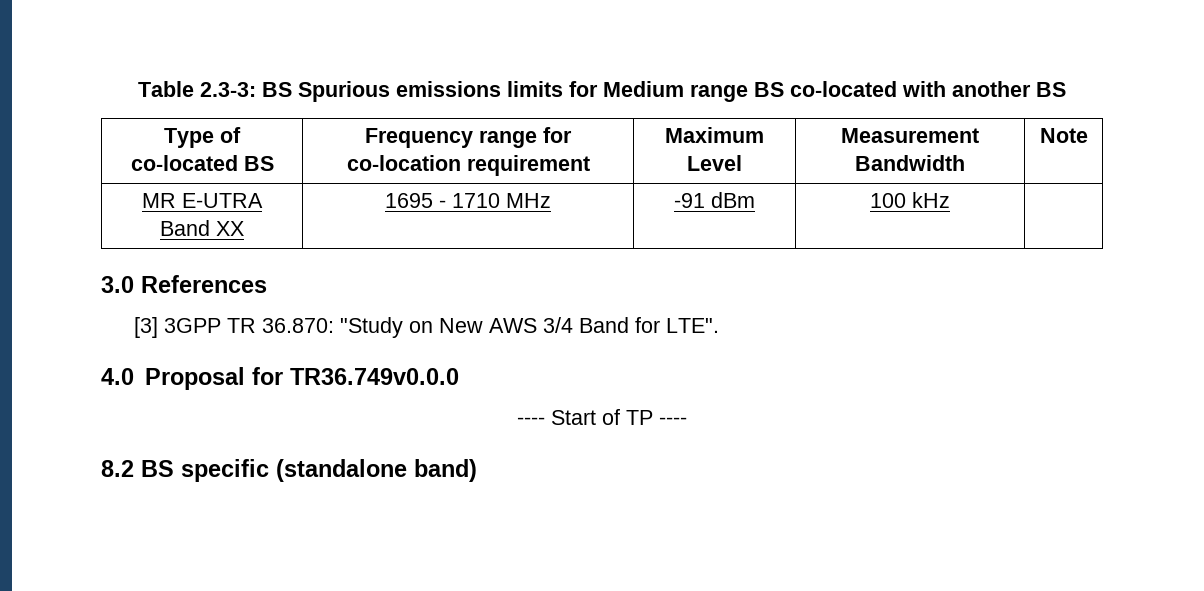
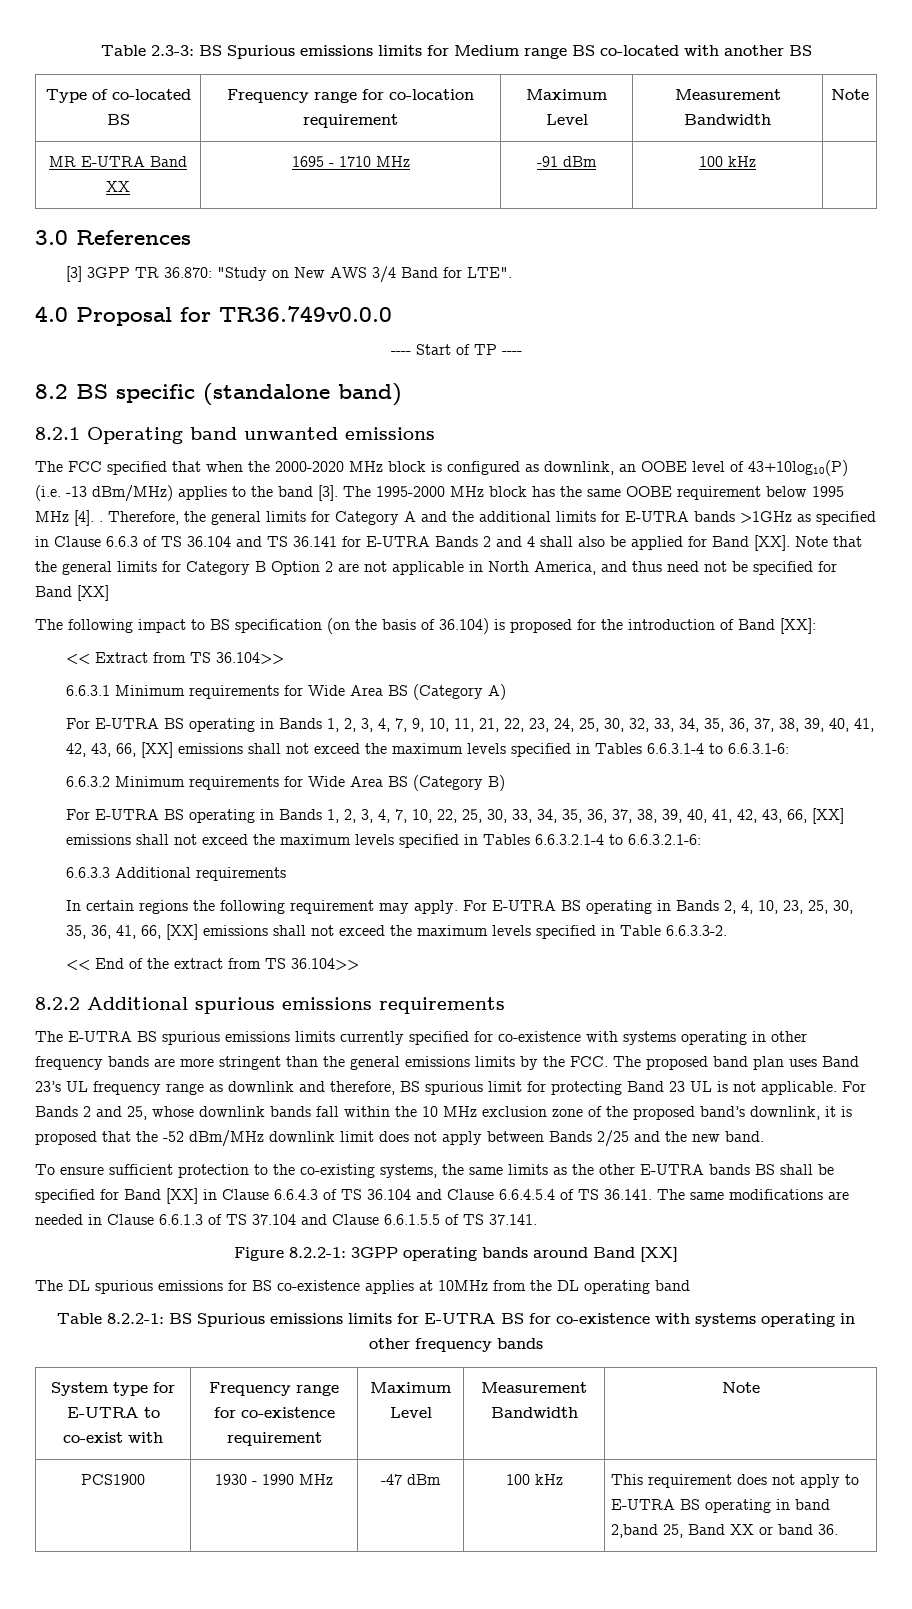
(477, 470) none -> [35,427,435,444] [35,460,848,476] [35,485,844,502] [35,510,876,526] [35,535,862,551] [35,561,837,575] [35,585,109,601] [35,618,816,634] [65,652,284,665] [65,684,506,700] [65,718,874,732] [65,742,789,758] [65,775,505,791] [65,808,844,824] [65,834,701,848] [65,867,286,881] [65,900,853,914] [65,924,727,940] [65,958,359,971] [35,997,505,1014] [35,1031,807,1045] [35,1056,859,1070] [35,1081,866,1095] [35,1106,852,1120] [35,1130,764,1147] [35,1164,834,1178] [35,1188,849,1204] [35,1214,537,1225] [234,1247,678,1262] [35,1280,690,1294] [57,1313,855,1327] [369,1338,543,1352] [51,1382,175,1396] [66,1407,160,1418] [63,1432,163,1443] [209,1382,339,1396] [213,1407,335,1418] [226,1432,322,1446] [369,1382,451,1393] [389,1407,432,1418] [480,1382,587,1393] [490,1407,578,1418] [721,1382,760,1393] [81,1474,145,1485] [215,1474,333,1485] [380,1474,441,1485] [505,1474,563,1485] [611,1474,860,1488] [611,1499,831,1513] [611,1524,839,1538] // 8.2.1 Operating band unwanted emissions // The FCC specified that when the 2000-2020 MHz block is configured as downlink, an OOBE level of 43+10log10(P) (i.e. -13 dBm/MHz) applies to the band [3]. The 1995-2000 MHz block has the same OOBE requirement below 1995 MHz [4]. . Therefore, the general limits for Category A and the additional limits for E-UTRA bands >1GHz as specified in Clause 6.6.3 of TS 36.104 and TS 36.141 for E-UTRA Bands 2 and 4 shall also be applied for Band [XX]. Note that the general limits for Category B Option 2 are not applicable in North America, and thus need not be specified for Band [XX] // The following impact to BS specification (on the basis of 36.104) is proposed for the introduction of Band [XX]: // << Extract from TS 36.104>> // 6.6.3.1 Minimum requirements for Wide Area BS (Category A) // For E-UTRA BS operating in Bands 1, 2, 3, 4, 7, 9, 10, 11, 21, 22, 23, 24, 25, 30, 32, 33, 34, 35, 36, 37, 38, 39, 40, 41, 42, 43, 66, [XX] emissions shall not exceed the maximum levels specified in Tables 6.6.3.1-4 to 6.6.3.1-6: // 6.6.3.2 Minimum requirements for Wide Area BS (Category B) // For E-UTRA BS operating in Bands 1, 2, 3, 4, 7, 10, 22, 25, 30, 33, 34, 35, 36, 37, 38, 39, 40, 41, 42, 43, 66, [XX] emissions shall not exceed the maximum levels specified in Tables 6.6.3.2.1-4 to 6.6.3.2.1-6: // 6.6.3.3 Additional requirements // In certain regions the following requirement may apply. For E-UTRA BS operating in Bands 2, 4, 10, 23, 25, 30, 35, 36, 41, 66, [XX] emissions shall not exceed the maximum levels specified in Table 6.6.3.3-2. // << End of the extract from TS 36.104>> // 8.2.2 Additional spurious emissions requirements // The E-UTRA BS spurious emissions limits currently specified for co-existence with systems operating in other frequency bands are more stringent than the general emissions limits by the FCC. The proposed band plan uses Band 23’s UL frequency range as downlink and therefore, BS spurious limit for protecting Band 23 UL is not applicable. For Bands 2 and 25, whose downlink bands fall within the 10 MHz exclusion zone of the proposed band’s downlink, it is proposed that the -52 dBm/MHz downlink limit does not apply between Bands 2/25 and the new band. // To ensure sufficient protection to the co-existing systems, the same limits as the other E-UTRA bands BS shall be specified for Band [XX] in Clause 6.6.4.3 of TS 36.104 and Clause 6.6.4.5.4 of TS 36.141. The same modifications are needed in Clause 6.6.1.3 of TS 37.104 and Clause 6.6.1.5.5 of TS 37.141. // Figure 8.2.2-1: 3GPP operating bands around Band [XX] // The DL spurious emissions for BS co-existence applies at 10MHz from the DL operating band // Table 8.2.2-1: BS Spurious emissions limits for E-UTRA BS for co-existence with systems operating in other frequency bands // System type for E-UTRA to co-exist with | Frequency range for co-existence requirement | Maximum Level | Measurement Bandwidth | Note // PCS1900 | 1930 - 1990 MHz | -47 dBm | 100 kHz | This requirement does not apply to E-UTRA BS operating in band 2,band 25, Band XX or band 36.

